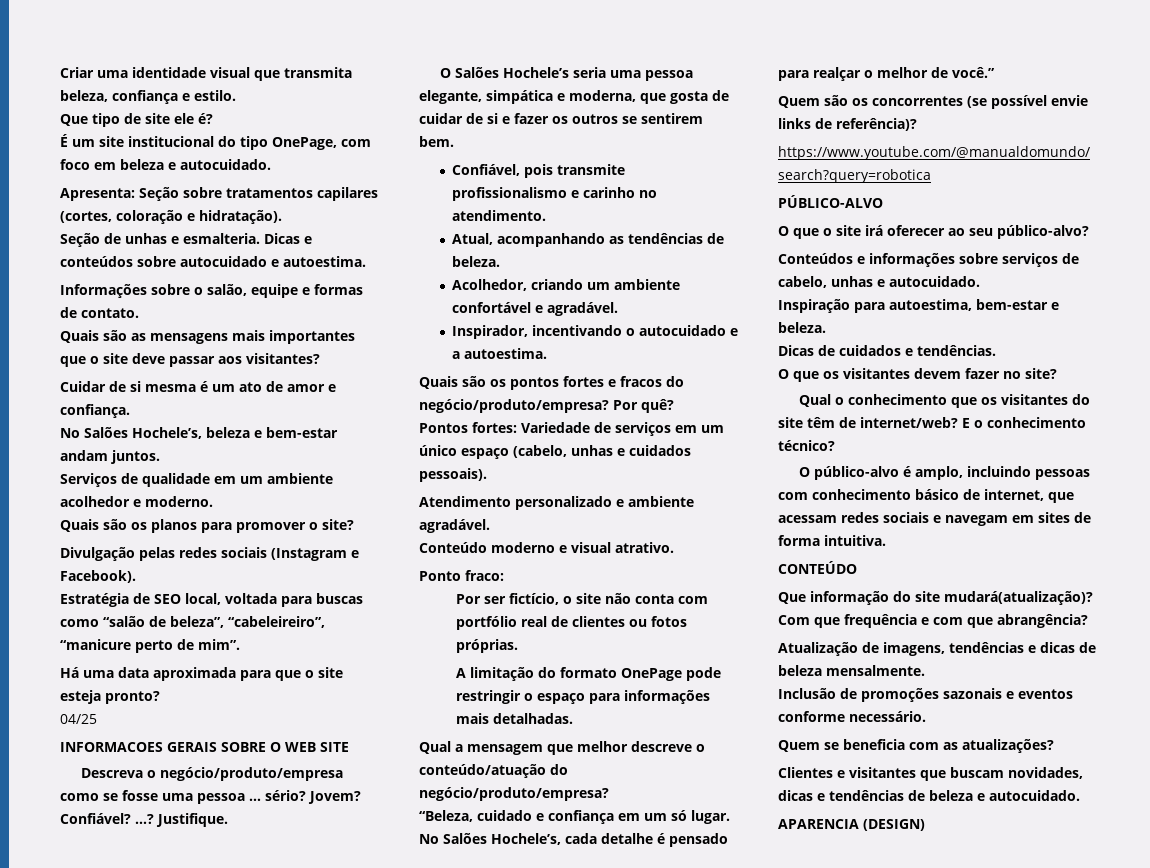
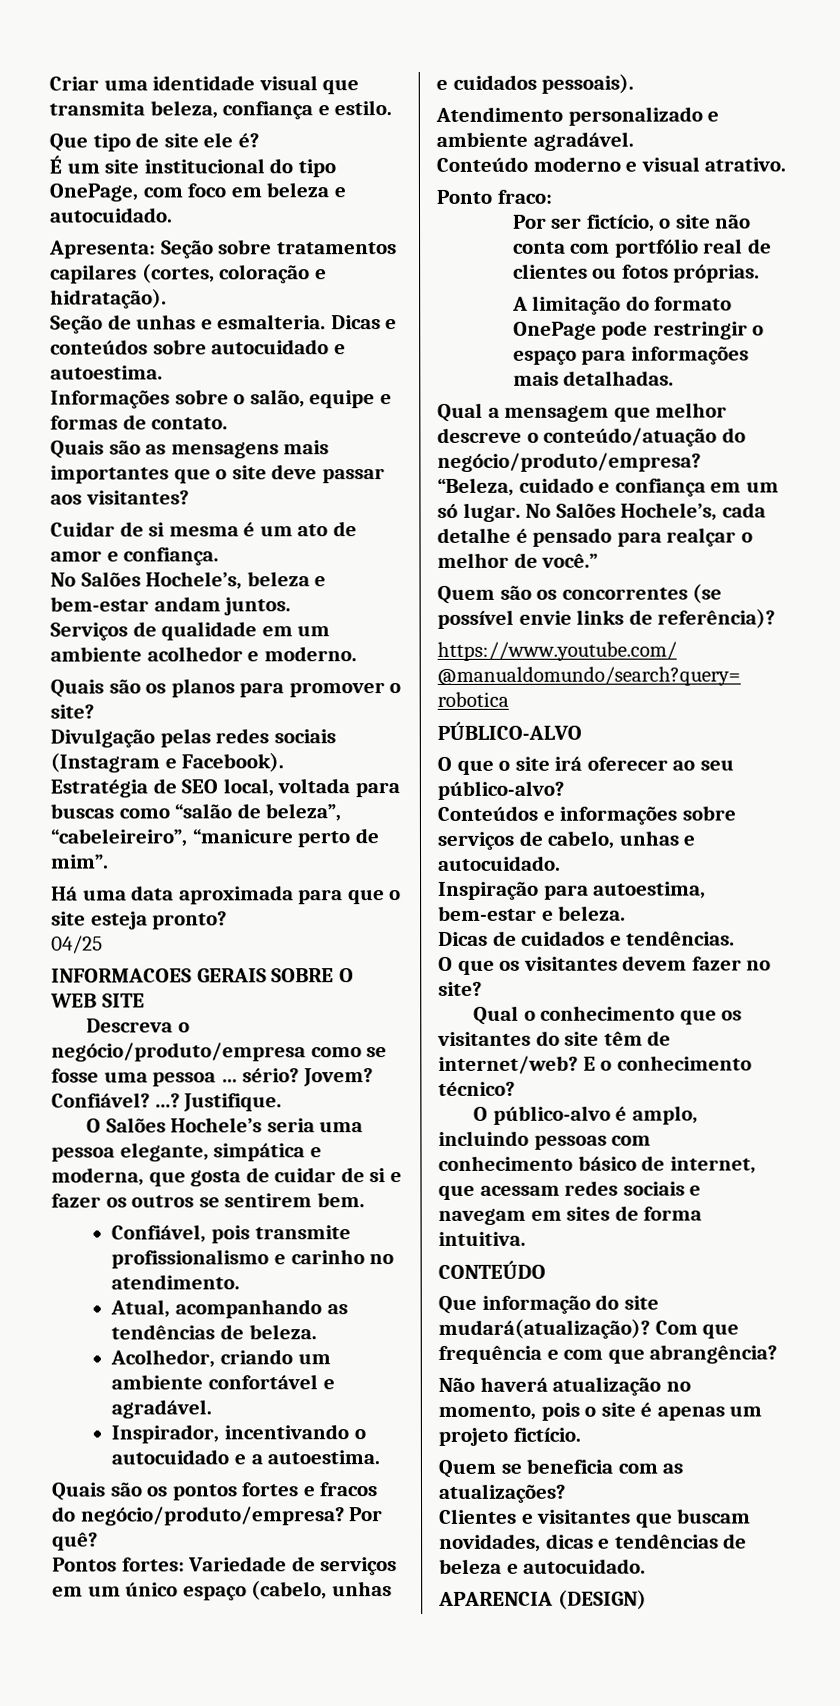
[778,642,1096,656] [778,665,925,676] [778,688,1073,702] [778,711,926,722] Atualização de imagens, tendências e dicas de beleza mensalmente. // Inclusão de promoções sazonais e eventos conforme necessário. -> [438,1376,691,1396] [438,1402,763,1421] [438,1427,581,1446] Não haverá atualização no momento, pois o site é apenas um projeto fictício.

